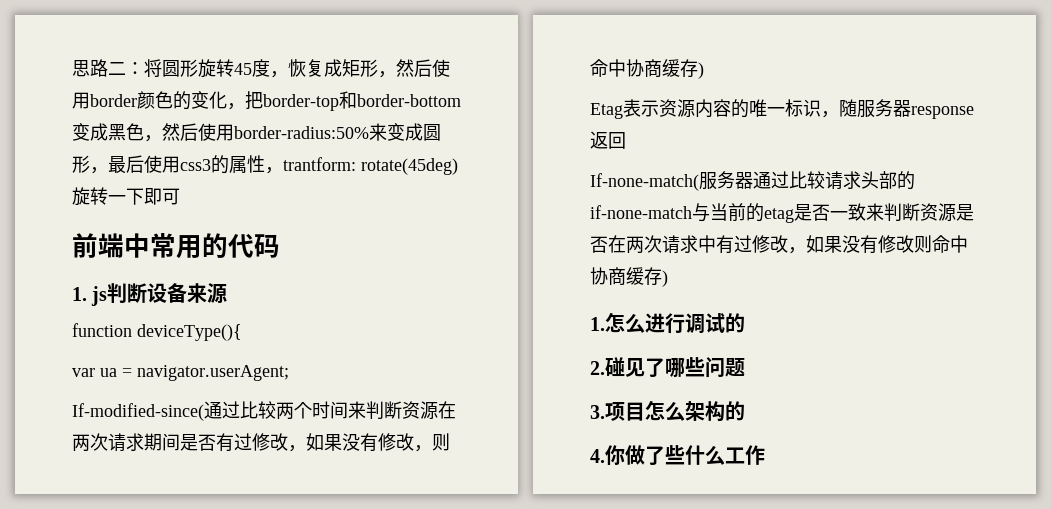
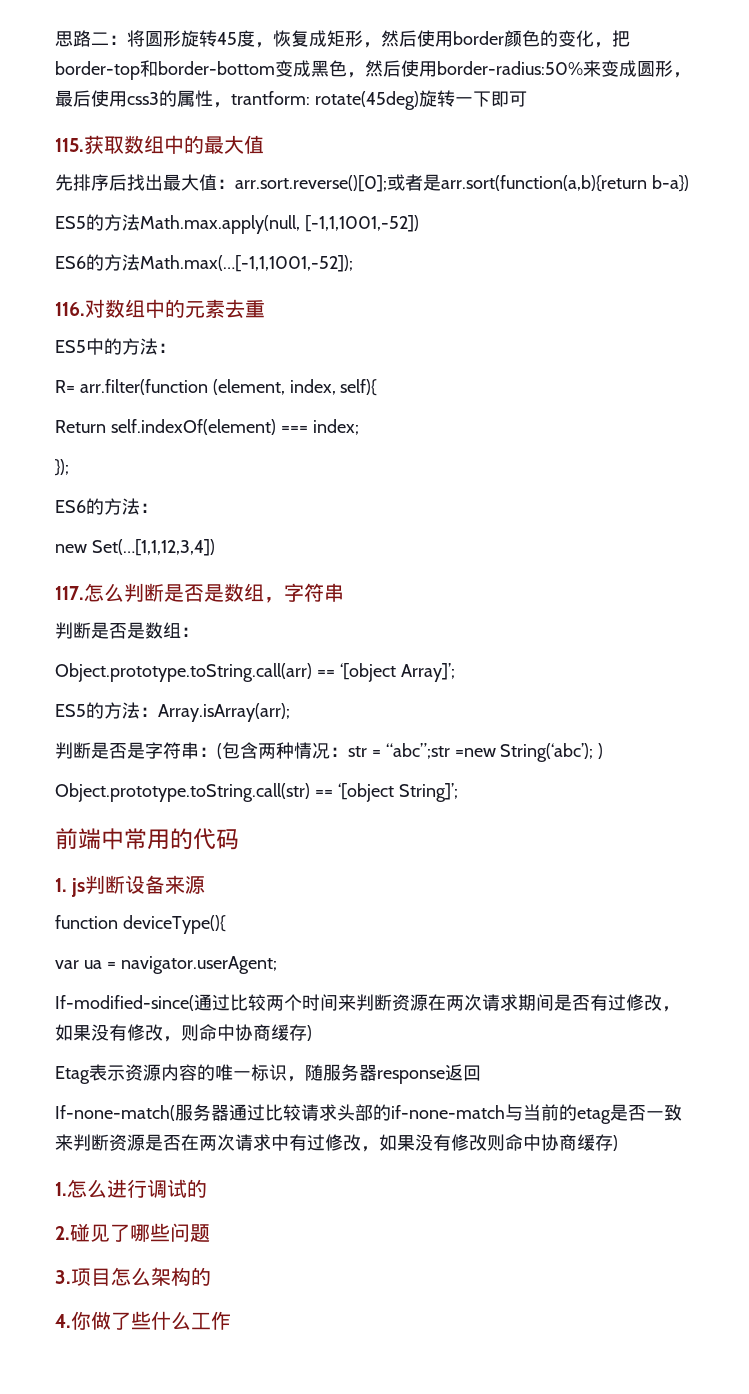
(180, 196) none -> [55,135,264,154] [55,174,689,192] [55,214,419,234] [55,254,353,272] [55,299,265,318] [55,338,176,355] [55,379,378,396] [55,419,359,435] [55,459,69,476] [55,498,158,515] [55,539,215,556] [55,583,344,603] [55,622,199,639] [55,663,455,682] [55,702,290,722] [55,742,604,762] [55,783,458,802] // 115.获取数组中的最大值 // 先排序后找出最大值：arr.sort.reverse()[0];或者是arr.sort(function(a,b){return b-a}) // ES5的方法Math.max.apply(null, [-1,1,1001,-52]) // ES6的方法Math.max(…[-1,1,1001,-52]); // 116.对数组中的元素去重 // ES5中的方法： // R= arr.filter(function (element, index, self){ // Return self.indexOf(element) === index; // }); // ES6的方法： // new Set(…[1,1,12,3,4]) // 117.怎么判断是否是数组，字符串 // 判断是否是数组： // Object.prototype.toString.call(arr) == ‘[object Array]’; // ES5的方法：Array.isArray(arr); // 判断是否是字符串：(包含两种情况：str = “abc”;str =new String(‘abc’); ) // Object.prototype.toString.call(str) == ‘[object String]’;

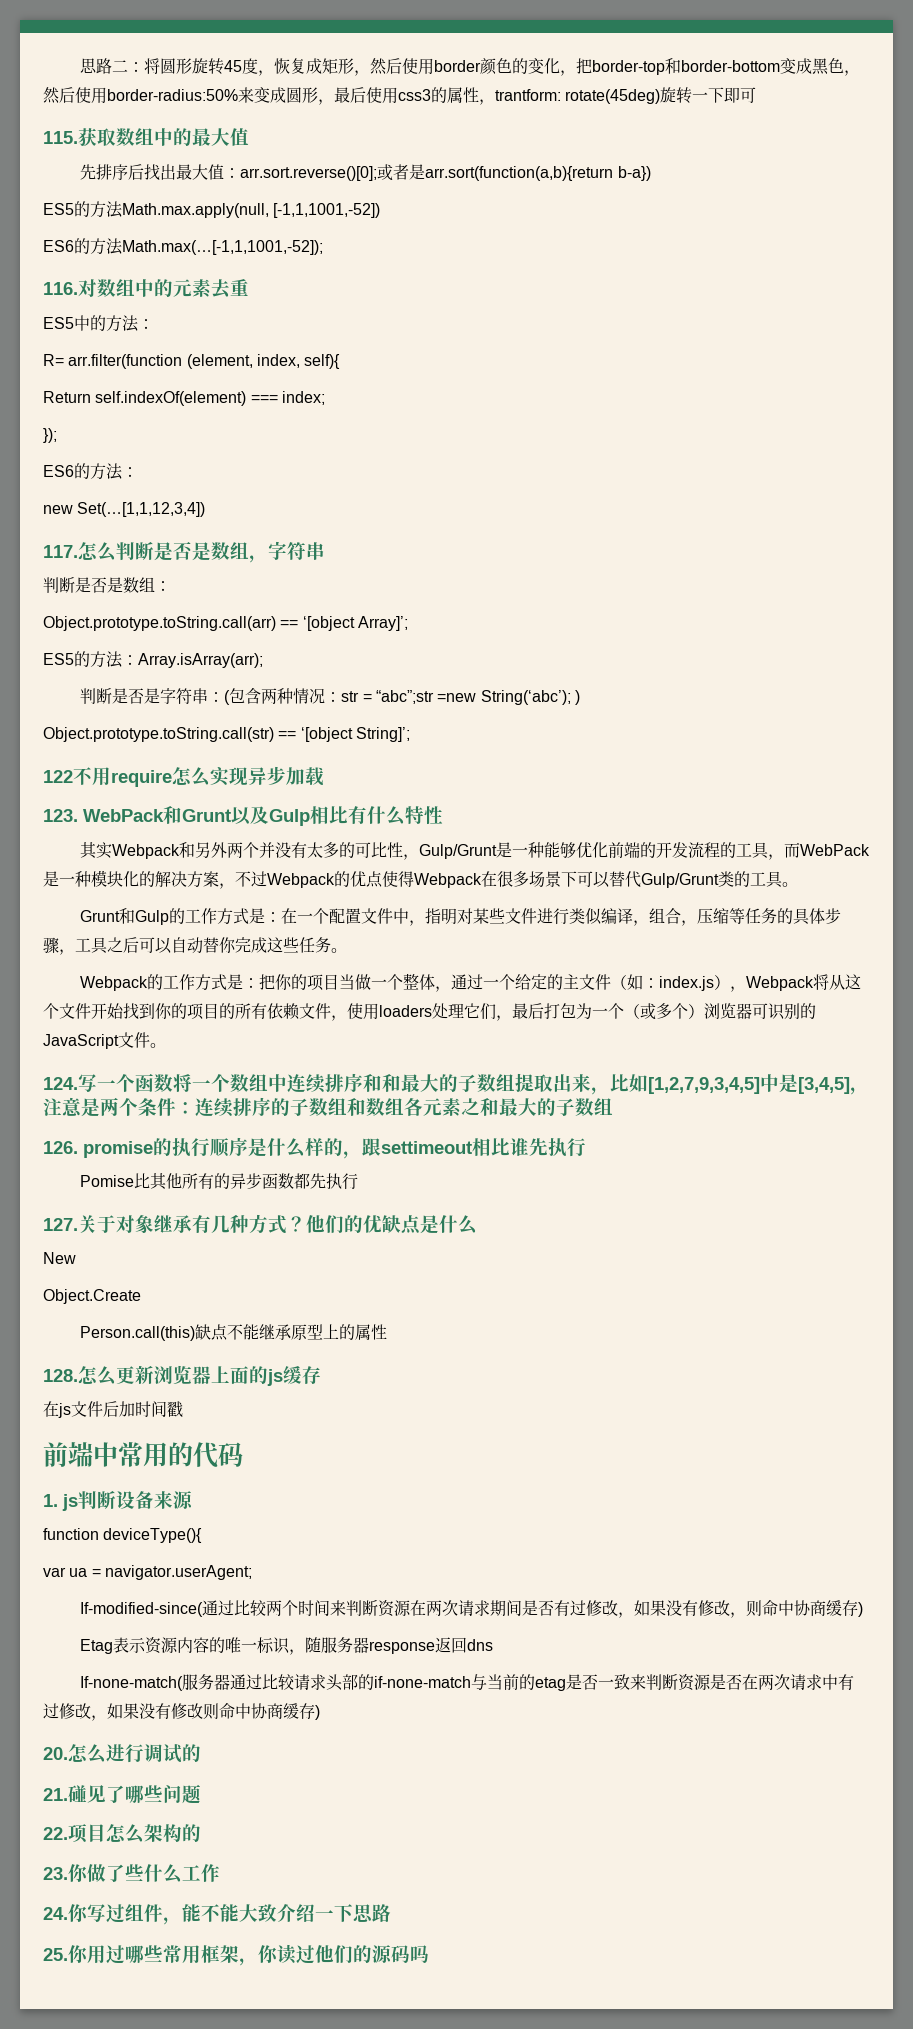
(458, 792) none -> [43,766,324,787] [43,806,443,826] [80,842,871,860] [43,870,798,889] [80,908,842,926] [43,937,347,955] [80,973,862,992] [43,1003,816,1021] [43,1032,166,1049] [43,1073,869,1095] [43,1097,613,1117] [43,1137,586,1159] [80,1173,359,1190] [43,1214,478,1235] [43,1252,76,1264] [43,1289,141,1304] [80,1324,388,1341] [43,1365,321,1386] [43,1401,183,1418] // 122不用require怎么实现异步加载 // 123. WebPack和Grunt以及Gulp相比有什么特性 // 其实Webpack和另外两个并没有太多的可比性，Gulp/Grunt是一种能够优化前端的开发流程的工具，而WebPack是一种模块化的解决方案，不过Webpack的优点使得Webpack在很多场景下可以替代Gulp/Grunt类的工具。 // Grunt和Gulp的工作方式是：在一个配置文件中，指明对某些文件进行类似编译，组合，压缩等任务的具体步骤，工具之后可以自动替你完成这些任务。 // Webpack的工作方式是：把你的项目当做一个整体，通过一个给定的主文件（如：index.js），Webpack将从这个文件开始找到你的项目的所有依赖文件，使用loaders处理它们，最后打包为一个（或多个）浏览器可识别的JavaScript文件。 // 124.写一个函数将一个数组中连续排序和和最大的子数组提取出来，比如[1,2,7,9,3,4,5]中是[3,4,5]，注意是两个条件：连续排序的子数组和数组各元素之和最大的子数组 // 126. promise的执行顺序是什么样的，跟settimeout相比谁先执行 // Pomise比其他所有的异步函数都先执行 // 127.关于对象继承有几种方式？他们的优缺点是什么 // New // Object.Create // Person.call(this)缺点不能继承原型上的属性 // 128.怎么更新浏览器上面的js缓存 // 在js文件后加时间戳
(481, 1073) none -> [467,1639,494,1651] dns
[55,1182,67,1196] 1. -> [43,1747,68,1760] 20.
[55,1226,70,1240] 2. -> [43,1788,68,1801] 21.
[55,1270,71,1284] 3. -> [43,1827,68,1840] 22.
[55,1314,71,1328] 4. -> [43,1867,68,1880] 23.
(231, 1320) none -> [43,1904,391,1925] [43,1944,429,1966] // 24.你写过组件，能不能大致介绍一下思路 // 25.你用过哪些常用框架，你读过他们的源码吗

